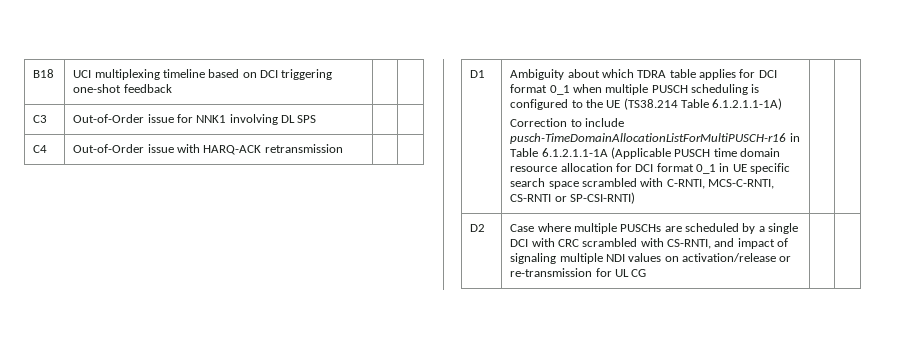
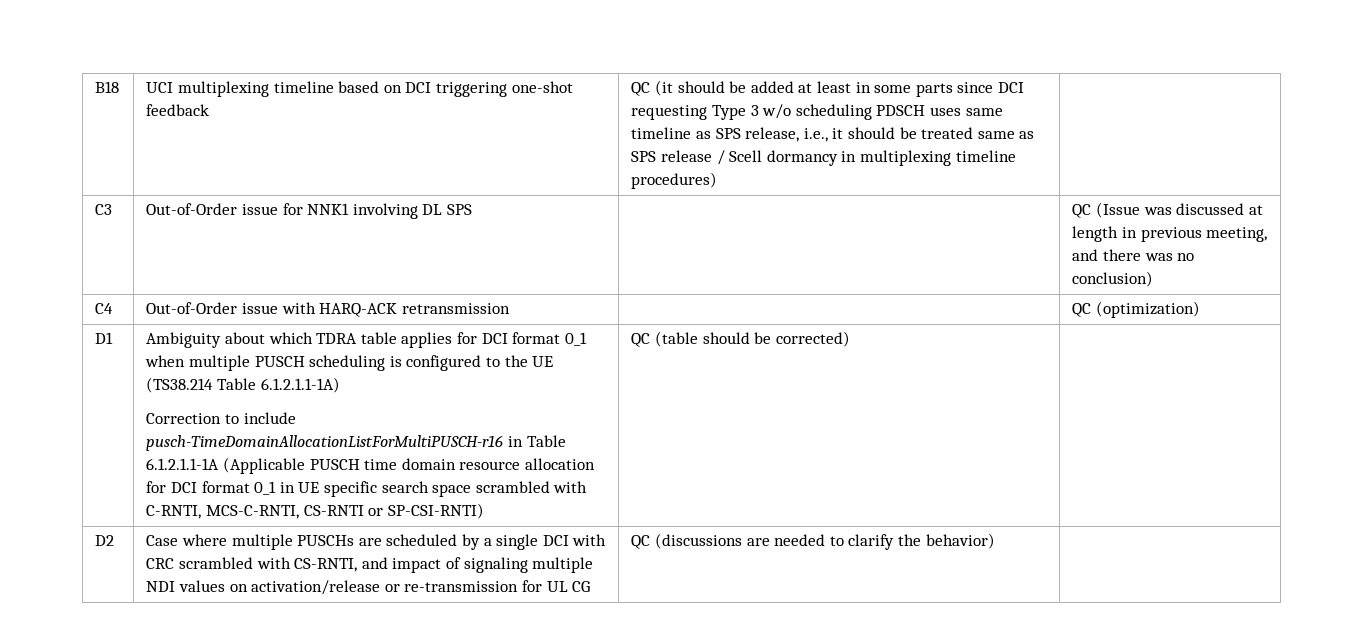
(172, 88) none -> [631,80,1024,97] [631,104,1003,120] [631,127,1035,142] [631,150,1016,166] [631,172,718,189] QC (it should be added at least in some parts since DCI requesting Type 3 w/o scheduling PDSCH uses same timeline as SPS release, i.e., it should be treated same as SPS release / Scell dormancy in multiplexing timeline procedures)
(317, 119) none -> [1072,202,1263,218] [1072,226,1268,242] [1072,249,1195,261] [1072,271,1154,287] QC (Issue was discussed at length in previous meeting, and there was no conclusion)
(343, 148) none -> [1072,301,1201,318] QC (optimization)
(635, 198) none -> [631,331,850,347] QC (table should be corrected)
(647, 273) none -> [631,533,995,550] QC (discussions are needed to clarify the behavior)

